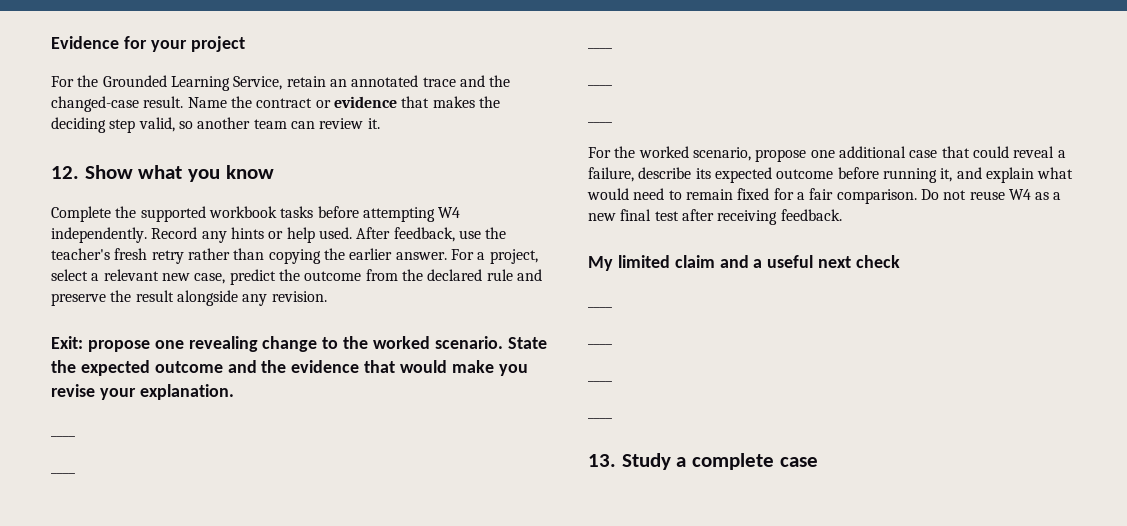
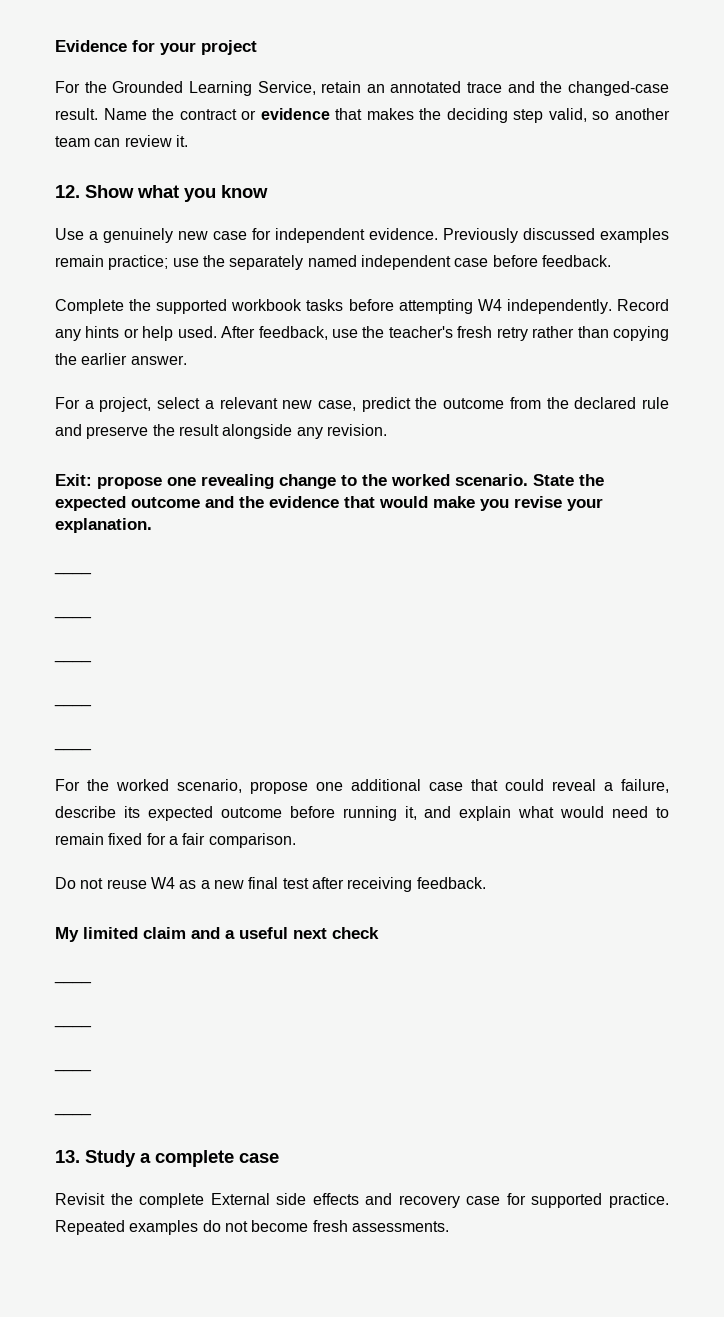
(274, 172) none -> [55,228,669,243] [55,255,611,270] // Use a genuinely new case for independent evidence. Previously discussed examples remain practice; use the separately named independent case before feedback.
(447, 256) none -> (187, 360) //
(917, 196) none -> (296, 840) //
(818, 462) none -> [55,1193,669,1208] [55,1220,449,1235] // Revisit the complete External side effects and recovery case for supported practice. Repeated examples do not become fresh assessments.

